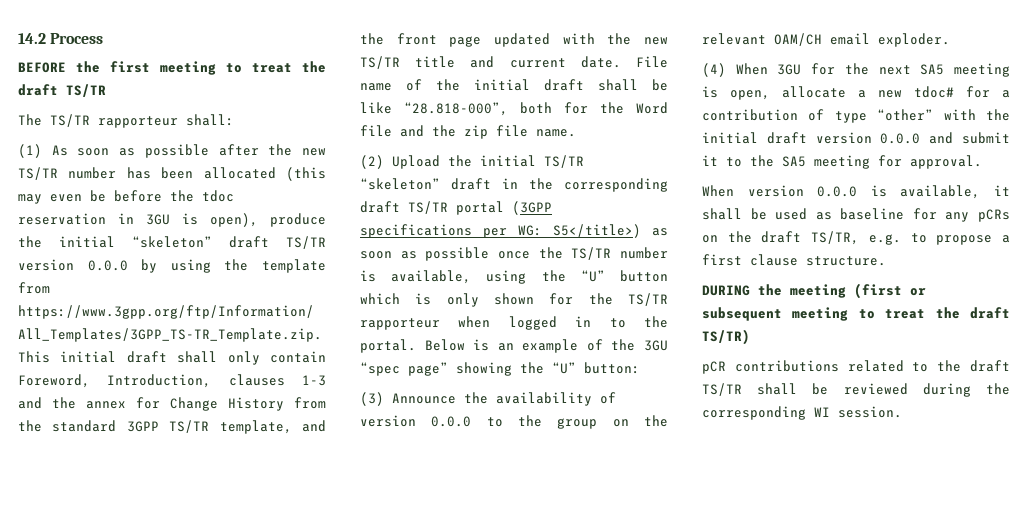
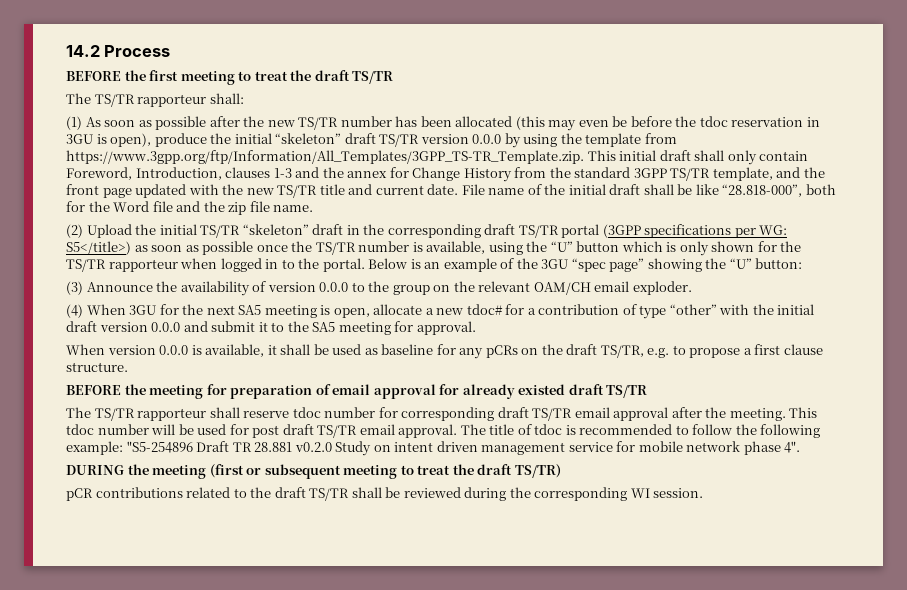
(886, 261) none -> [66,384,648,399] [66,407,818,421] [66,424,821,438] [66,441,801,456] // BEFORE the meeting for preparation of email approval for already existed draft TS/TR // The TS/TR rapporteur shall reserve tdoc number for corresponding draft TS/TR email approval after the meeting. This tdoc number will be used for post draft TS/TR email approval. The title of tdoc is recommended to follow the following example: "S5‑254896 Draft TR 28.881 v0.2.0 Study on intent driven management service for mobile network phase 4".

